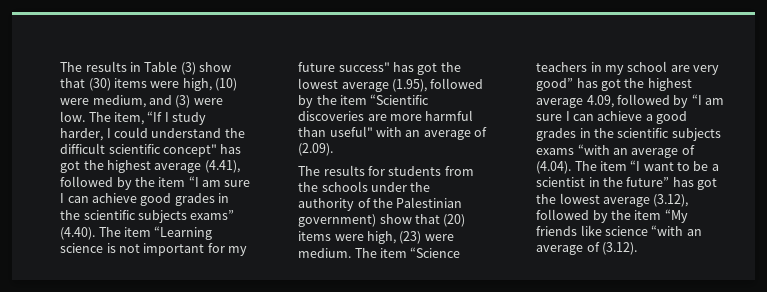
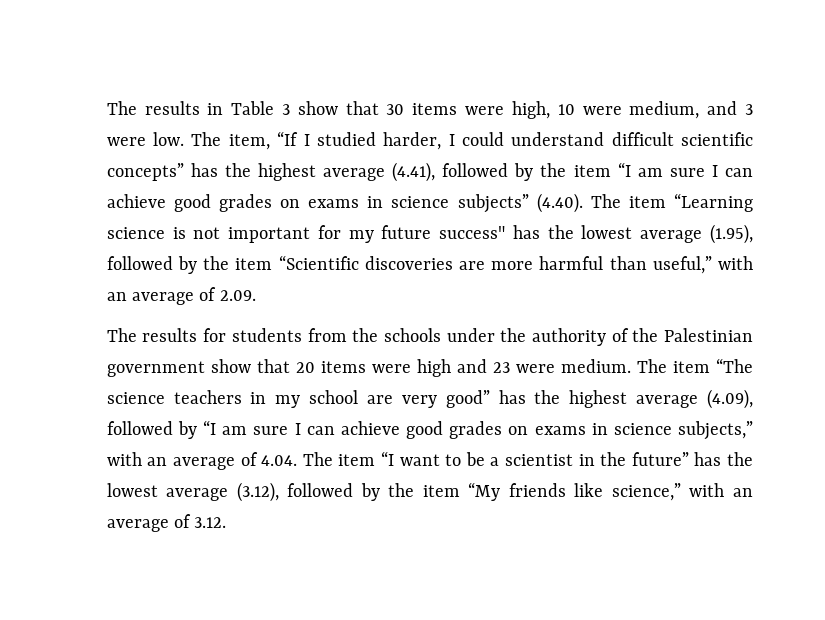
[180,62,232,75] [60,78,238,91] (3) show that (30) items were high, (10) -> [282,101,575,119] 3 show that 30 items were high, 10
[175,95,191,108] (3) -> [745,104,754,115] 3
[172,112,207,125] study -> [316,132,376,146] studied
[224,128,245,138] the -> (605, 139) none
[162,144,242,157] [60,161,81,173] concept" has got -> [106,163,218,181] concepts” has
[218,193,230,203] [60,210,235,223] in the scientific subjects exams” -> [280,194,529,213] on exams in science subjects”
[417,63,438,75] got -> (540, 232) none
[329,126,488,140] [298,143,334,156] useful" with an average of (2.09). -> [652,256,753,274] [106,287,256,305] useful,” with an average of 2.09.
[298,214,466,227] [298,231,422,244] government) show that (20) items were high, (23) -> [106,359,510,377] government show that 20 items were high and 23
[410,247,461,258] “Science -> [716,358,753,373] [106,392,165,404] “The science
[600,78,692,91] [536,95,614,108] got the highest average 4.09, -> [534,389,753,409] the highest average (4.09),
[645,111,688,124] [536,128,721,141] [536,144,695,158] [536,161,572,174] a good grades in the scientific subjects exams “with an average of (4.04). -> [406,421,753,440] [106,452,298,470] good grades on exams in science subjects,” with an average of 4.04.
[697,178,718,190] got -> (722, 459) none
[604,225,702,236] [536,242,637,255] science “with an average of (3.12). -> [611,483,754,501] [106,514,227,532] science,” with an average of 3.12.

